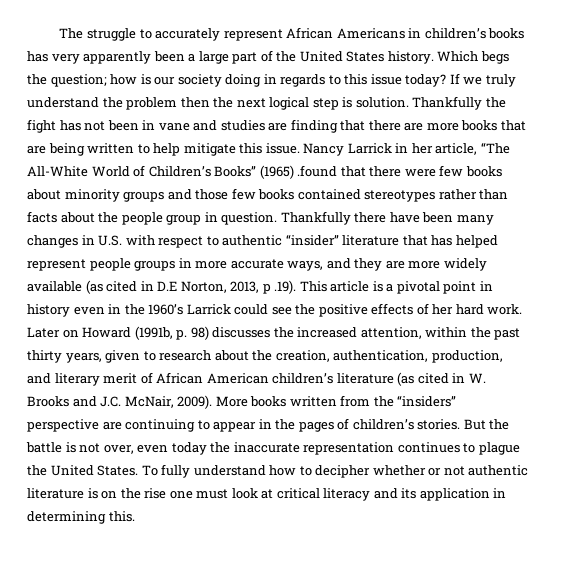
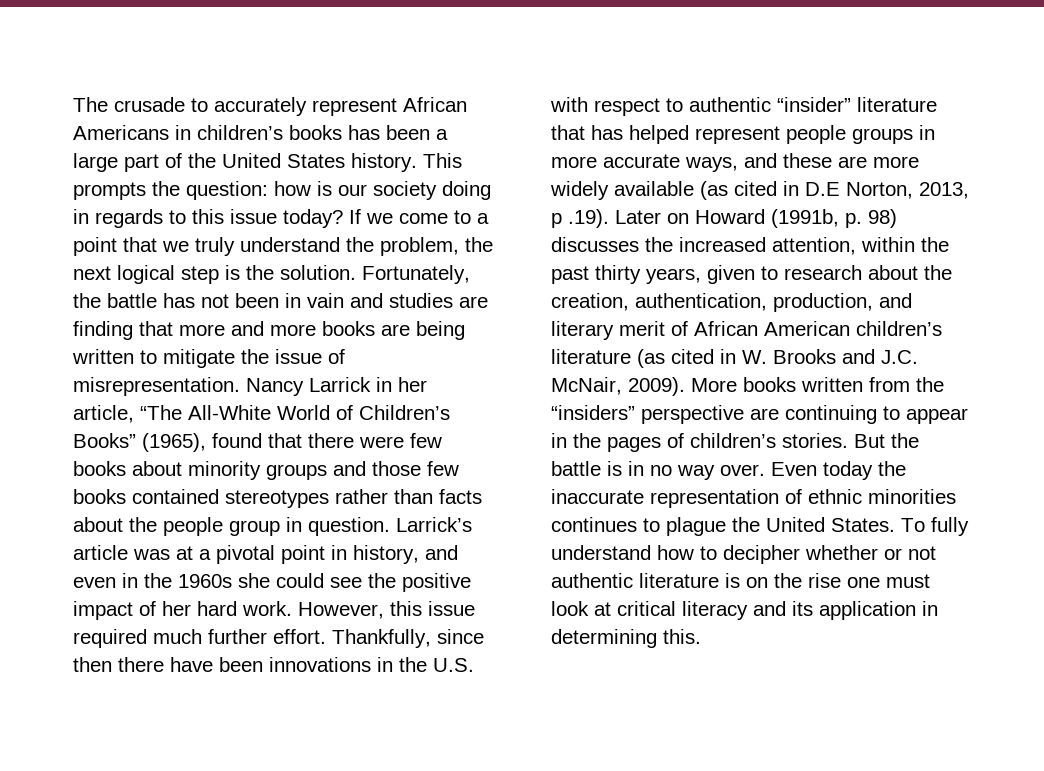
[86,28,136,41] struggle -> [114,97,185,112] crusade
[51,51,152,64] very apparently -> (380, 132) none
[437,51,509,64] [27,74,107,87] Which begs the question; -> [423,153,462,168] [73,181,268,200] This prompts the question:
(483, 81) none -> [399,210,489,224] [73,237,189,256] come to a point that we
[126,97,210,110] problem then -> [380,237,459,256] problem,
[355,96,506,110] [27,119,56,133] solution. Thankfully the fight -> [246,265,470,284] [73,293,157,308] the solution. Fortunately, the battle
[158,123,190,131] vane -> [307,293,344,308] vain
[368,120,424,131] there are -> [179,321,264,336] more and
[500,120,526,131] that -> (375, 328) none
[153,143,300,156] help mitigate this issue. -> [163,349,345,368] [73,377,240,396] mitigate the issue of misrepresentation.
[259,165,338,179] (1965) .found -> [142,433,262,452] (1965), found
[280,211,494,225] [27,235,95,248] Thankfully there have been many changes in -> [396,517,472,532] [73,545,458,564] [73,573,471,592] [73,601,475,620] [73,629,484,648] [73,657,427,672] Larrick’s article was at a pivotal point in history, and even in the 1960s she could see the positive impact of her hard work. However, this issue required much further effort. Thankfully, since then there have been innovations in the
[354,258,383,271] they -> [783,153,832,168] these
[299,281,493,294] [27,303,523,317] This article is a pivotal point in history even in the 1960’s Larrick could see the positive effects of her hard work. -> (609, 218) none
[79,443,169,454] not over, even -> [628,461,817,480] in no way over. Even
(395, 448) none -> [785,489,956,504] of ethnic minorities

